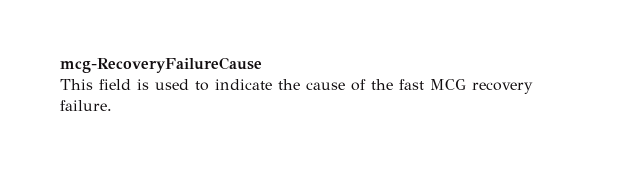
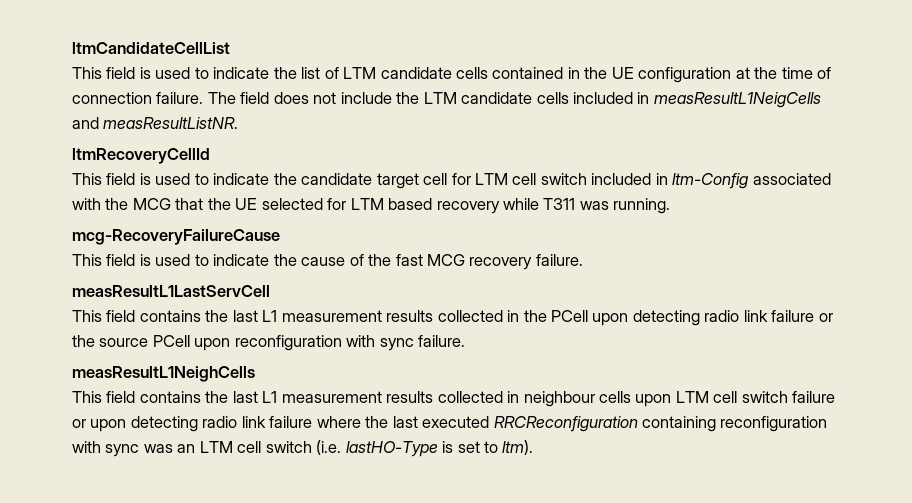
(60, 65) none -> [72,42,230,54] [72,67,832,83] [72,92,821,108] [72,117,239,129] [72,148,210,164] [72,173,831,189] [72,198,671,214] ltmCandidateCellList // This field is used to indicate the list of LTM candidate cells contained in the UE configuration at the time of connection failure. The field does not include the LTM candidate cells included in measResultL1NeigCells and measResultListNR. // ltmRecoveryCellId // This field is used to indicate the candidate target cell for LTM cell switch included in ltm-Config associated with the MCG that the UE selected for LTM based recovery while T311 was running. //
(112, 105) none -> [72,285,270,297] [72,310,833,326] [72,335,466,351] [72,366,255,382] [72,391,836,407] [72,416,828,432] [72,440,534,457] // measResultL1LastServCell // This field contains the last L1 measurement results collected in the PCell upon detecting radio link failure or the source PCell upon reconfiguration with sync failure. // measResultL1NeighCells // This field contains the last L1 measurement results collected in neighbour cells upon LTM cell switch failure or upon detecting radio link failure where the last executed RRCReconfiguration containing reconfiguration with sync was an LTM cell switch (i.e. lastHO-Type is set to ltm).

